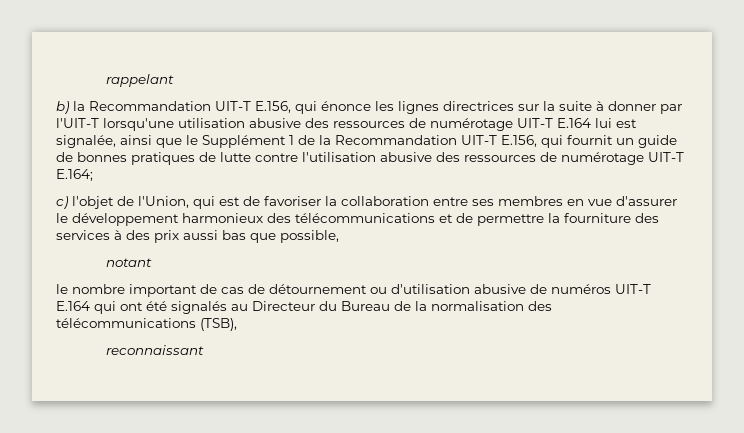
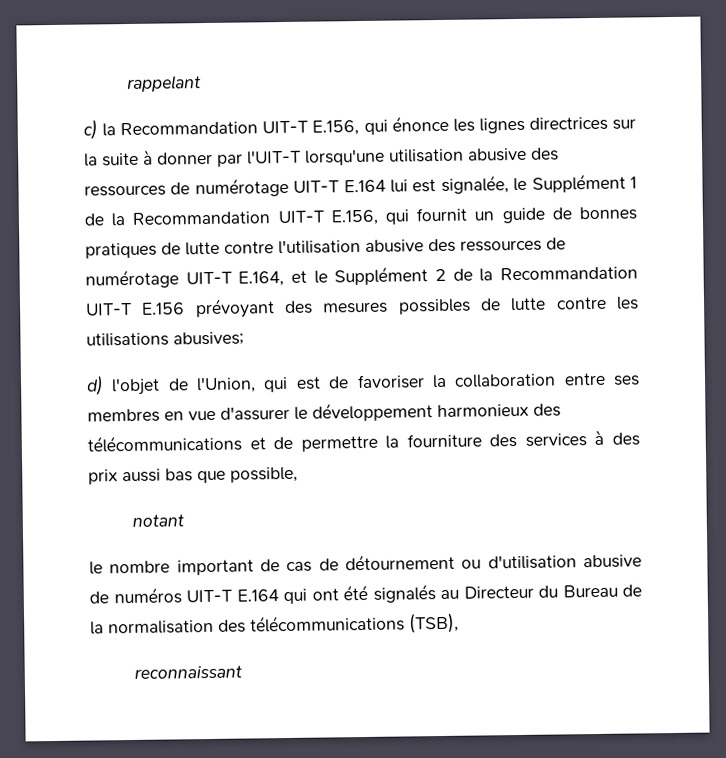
[56,101,69,114] b) -> [83,119,98,140] c)
[120,135,182,148] ainsi que -> (509, 184) none
[56,169,93,181] [56,196,68,209] E.164; // c) -> [238,266,638,287] [86,296,639,319] [86,331,244,347] [86,375,104,396] E.164, et le Supplément 2 de la Recommandation UIT-T E.156 prévoyant des mesures possibles de lutte contre les utilisations abusives; // d)

